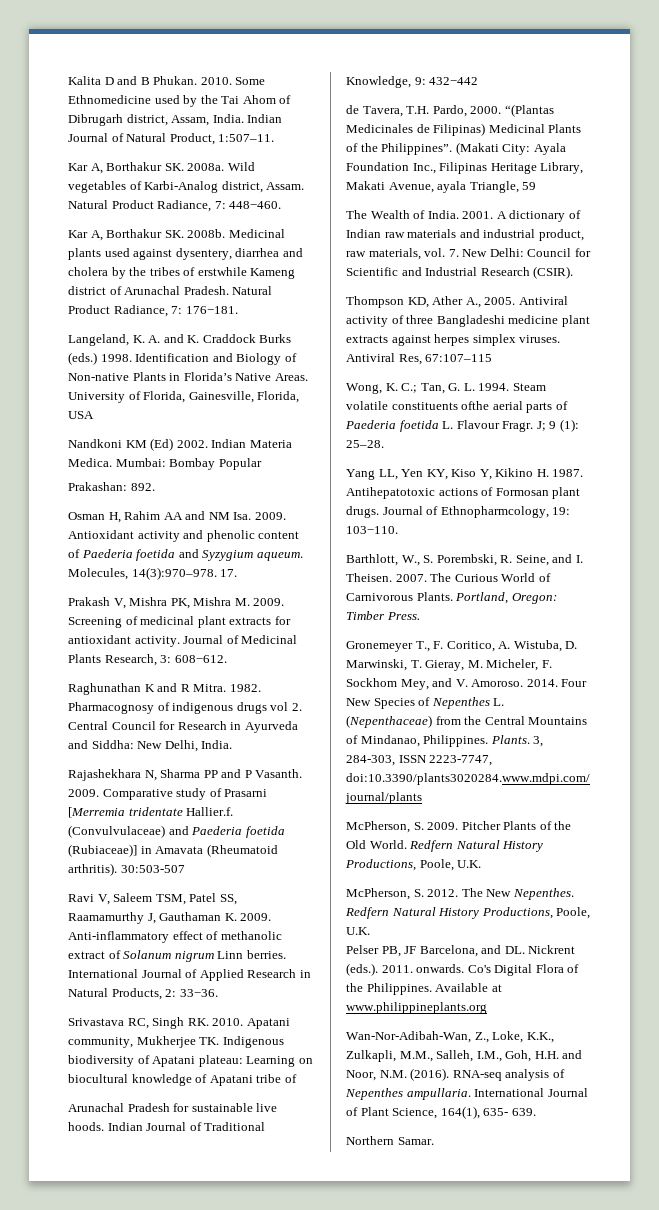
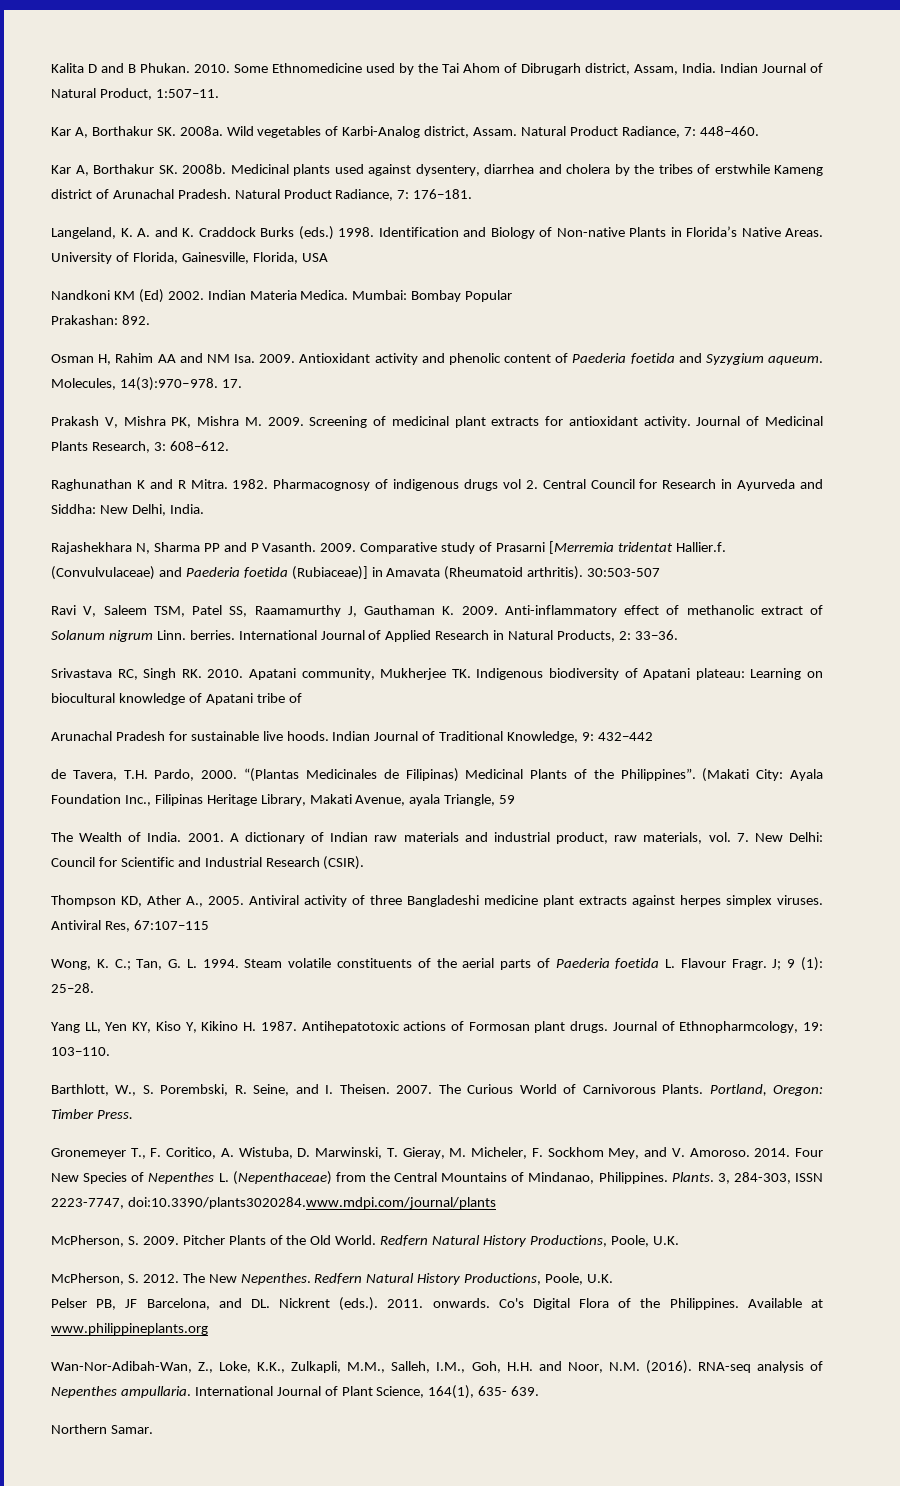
[128,807,183,816] tridentate -> [617,542,673,552] tridentat
[217,951,244,959] Linn -> [156,630,186,640] Linn.
[461,401,490,410] ofthe -> [417,958,457,968] of the

